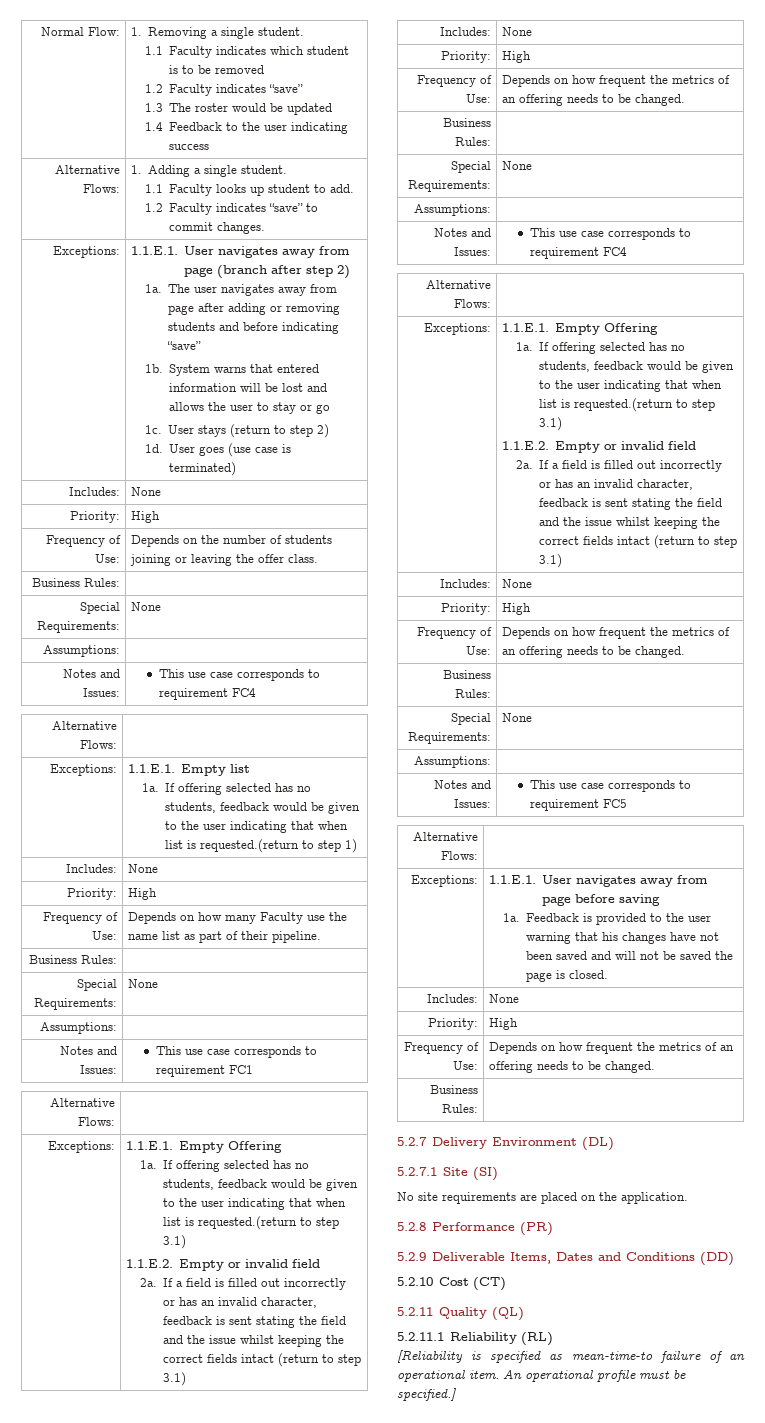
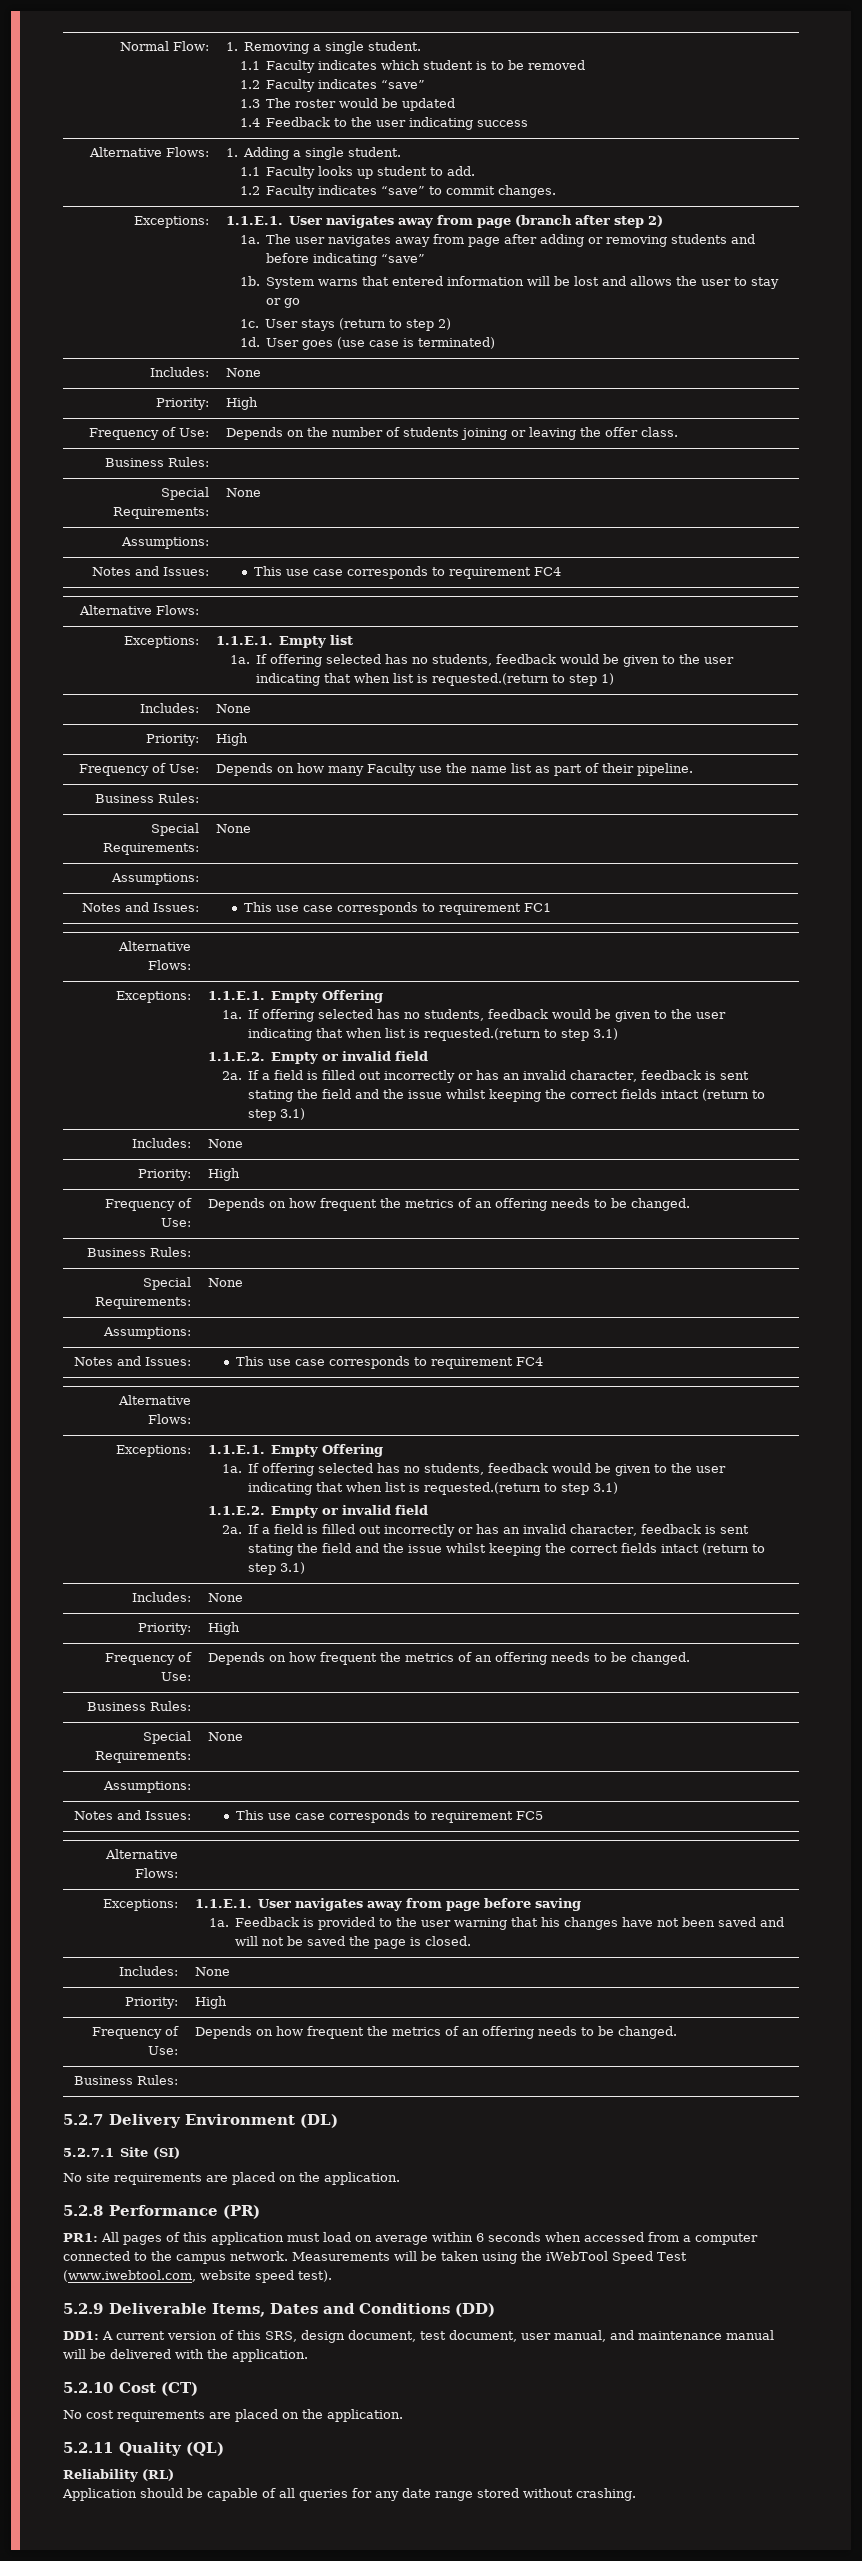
(554, 1229) none -> [63,2232,758,2245] [63,2251,687,2264] [63,2270,332,2283] // PR1: All pages of this application must load on average within 6 seconds when accessed from a computer connected to the campus network. Measurements will be taken using the iWebTool Speed Test (www.iwebtool.com, website speed test).
[397,1277,507,1291] 5.2.10 Cost (CT) -> [63,2330,774,2343] [63,2349,308,2362] [63,2382,199,2396] [63,2409,403,2422] DD1: A current version of this SRS, design document, test document, user manual, and maintenance manual will be delivered with the application. // 5.2.10 Cost (CT) // No cost requirements are placed on the application.
[397,1332,444,1341] 5.2.11.1 -> (225, 2449) none
[397,1350,745,1363] [397,1370,686,1382] [397,1388,456,1401] [Reliability is specified as mean-time-to failure of an operational item. An operational profile must be specified.] -> [62,2488,636,2501] Application should be capable of all queries for any date range stored without crashing.

